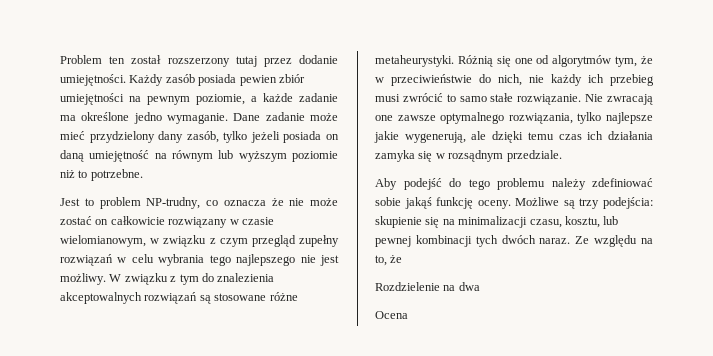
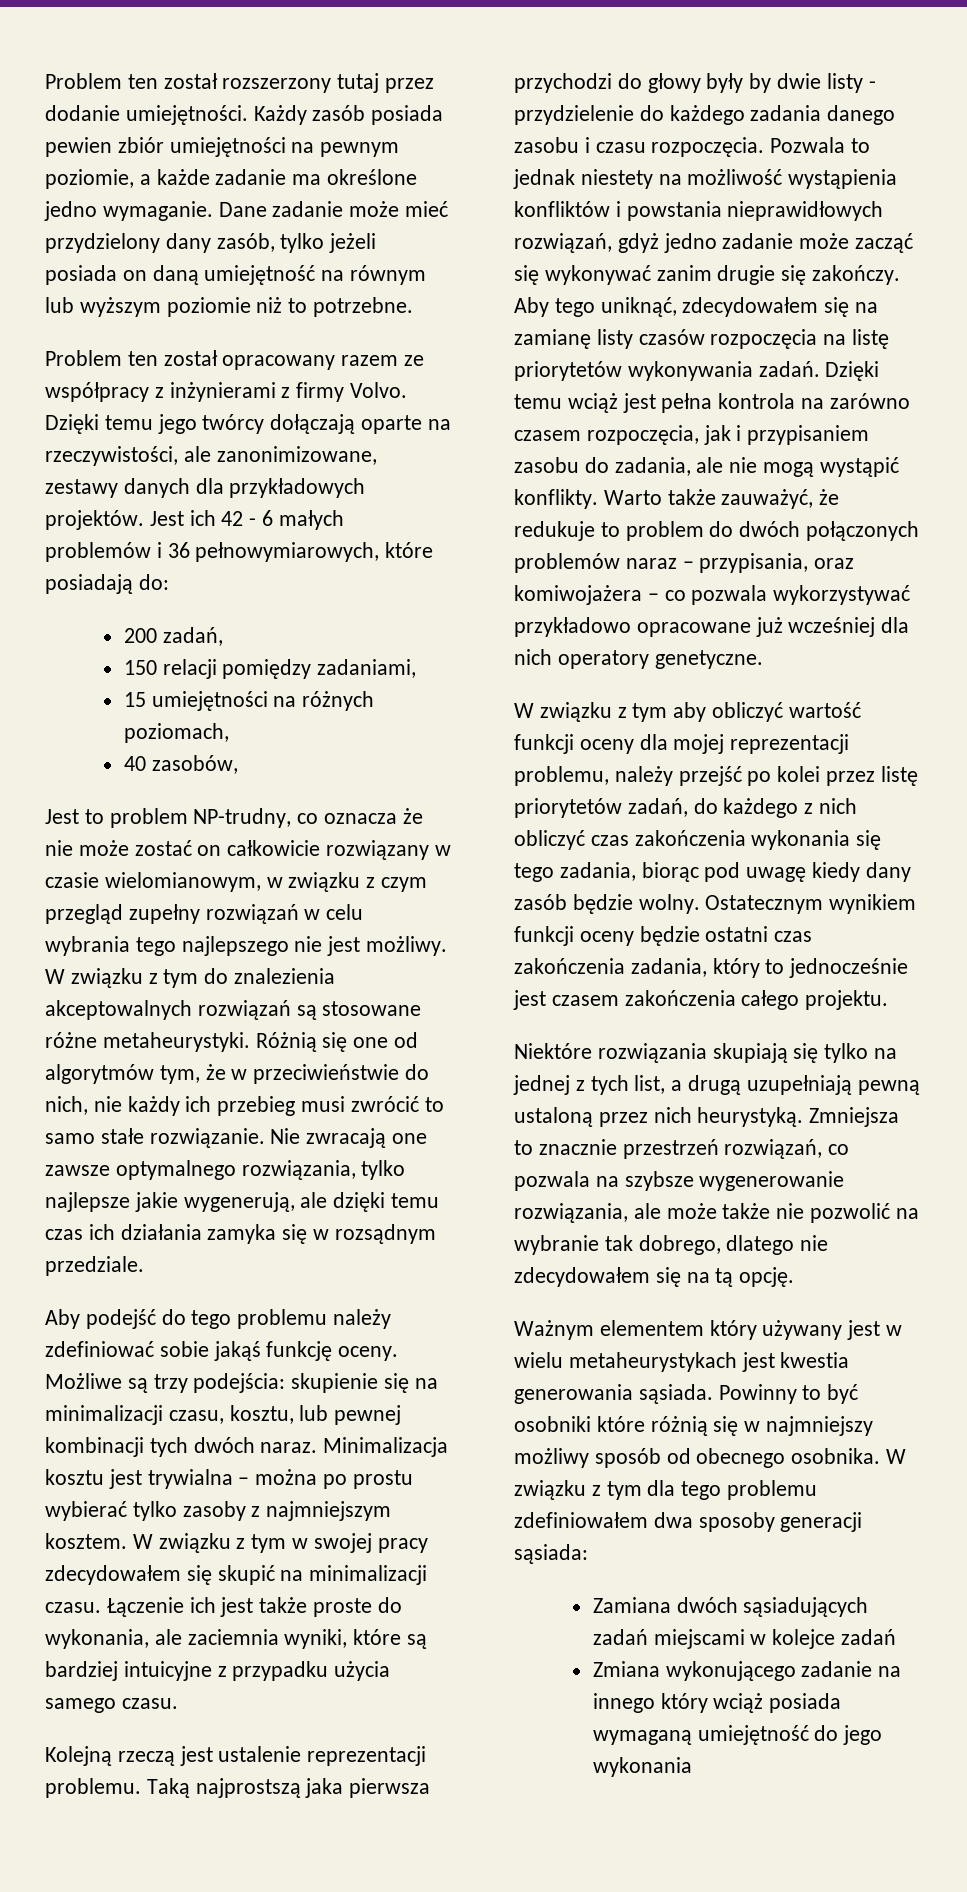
(143, 175) none -> [45,350,425,370] [45,382,408,402] [45,414,451,434] [45,446,377,466] [45,478,366,498] [45,510,344,530] [45,542,434,562] [45,574,169,594] [123,627,223,646] [123,659,417,679] [123,691,375,711] [123,723,229,743] [123,755,238,774] // Problem ten został opracowany razem ze współpracy z inżynierami z firmy Volvo. Dzięki temu jego twórcy dołączają oparte na rzeczywistości, ale zanonimizowane, zestawy danych dla przykładowych projektów. Jest ich 42 - 6 małych problemów i 36 pełnowymiarowych, które posiadają do: // 200 zadań, // 150 relacji pomiędzy zadaniami, // 15 umiejętności na różnych poziomach, // 40 zasobów,
[575,235,653,247] [375,255,403,266] [375,282,480,291] [375,311,408,319] Ze względu na to, że // Rozdzielenie na dwa // Ocena -> [323,1437,449,1457] [45,1469,413,1489] [45,1501,392,1521] [45,1533,428,1553] [45,1565,428,1585] [45,1597,402,1617] [45,1629,428,1649] [45,1661,391,1681] [45,1698,178,1713] [45,1746,427,1766] [45,1778,431,1798] [514,73,876,93] [514,105,896,125] [514,137,871,157] [513,169,898,189] [514,201,884,221] [514,233,914,253] [514,265,901,285] [514,297,879,317] [514,329,890,349] [514,361,880,381] [514,393,910,413] [514,425,870,445] [514,457,899,477] [514,489,840,509] [514,521,920,541] [514,553,855,573] [514,585,911,605] [514,617,910,637] [514,649,763,669] [514,702,861,722] [514,734,850,754] [514,766,918,786] [514,798,858,818] [514,830,882,850] [514,862,911,882] [514,894,917,914] [514,926,813,946] [514,958,909,978] [513,990,889,1010] [514,1043,898,1063] [513,1075,920,1095] [514,1107,900,1127] [514,1139,850,1159] [514,1171,845,1191] [514,1203,919,1223] [514,1235,829,1255] [514,1267,795,1287] [514,1320,903,1340] [514,1352,850,1372] [514,1384,859,1404] [514,1416,874,1436] [514,1448,907,1468] [514,1480,818,1500] [514,1512,863,1532] [514,1544,588,1564] [592,1597,869,1617] [592,1629,896,1649] [592,1661,902,1681] [592,1693,842,1713] [592,1725,883,1745] [592,1757,692,1777] Minimalizacja kosztu jest trywialna – można po prostu wybierać tylko zasoby z najmniejszym kosztem. W związku z tym w swojej pracy zdecydowałem się skupić na minimalizacji czasu. Łączenie ich jest także proste do wykonania, ale zaciemnia wyniki, które są bardziej intuicyjne z przypadku użycia samego czasu. // Kolejną rzeczą jest ustalenie reprezentacji problemu. Taką najprostszą jaka pierwsza przychodzi do głowy były by dwie listy - przydzielenie do każdego zadania danego zasobu i czasu rozpoczęcia. Pozwala to jednak niestety na możliwość wystąpienia konfliktów i powstania nieprawidłowych rozwiązań, gdyż jedno zadanie może zacząć się wykonywać zanim drugie się zakończy. Aby tego uniknąć, zdecydowałem się na zamianę listy czasów rozpoczęcia na listę priorytetów wykonywania zadań. Dzięki temu wciąż jest pełna kontrola na zarówno czasem rozpoczęcia, jak i przypisaniem zasobu do zadania, ale nie mogą wystąpić konflikty. Warto także zauważyć, że redukuje to problem do dwóch połączonych problemów naraz – przypisania, oraz komiwojażera – co pozwala wykorzystywać przykładowo opracowane już wcześniej dla nich operatory genetyczne. // W związku z tym aby obliczyć wartość funkcji oceny dla mojej reprezentacji problemu, należy przejść po kolei przez listę priorytetów zadań, do każdego z nich obliczyć czas zakończenia wykonania się tego zadania, biorąc pod uwagę kiedy dany zasób będzie wolny. Ostatecznym wynikiem funkcji oceny będzie ostatni czas zakończenia zadania, który to jednocześnie jest czasem zakończenia całego projektu. // Niektóre rozwiązania skupiają się tylko na jednej z tych list, a drugą uzupełniają pewną ustaloną przez nich heurystyką. Zmniejsza to znacznie przestrzeń rozwiązań, co pozwala na szybsze wygenerowanie rozwiązania, ale może także nie pozwolić na wybranie tak dobrego, dlatego nie zdecydowałem się na tą opcję. // Ważnym elementem który używany jest w wielu metaheurystykach jest kwestia generowania sąsiada. Powinny to być osobniki które różnią się w najmniejszy możliwy sposób od obecnego osobnika. W związku z tym dla tego problemu zdefiniowałem dwa sposoby generacji sąsiada: // Zamiana dwóch sąsiadujących zadań miejscami w kolejce zadań // Zmiana wykonującego zadanie na innego który wciąż posiada wymaganą umiejętność do jego wykonania

